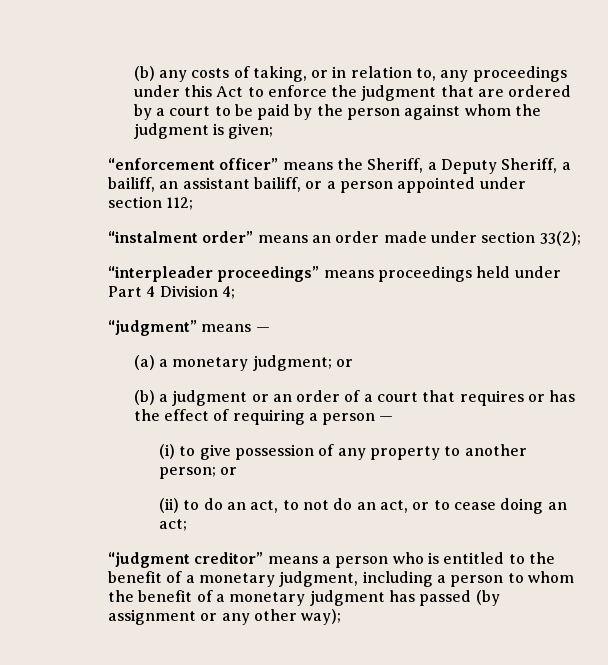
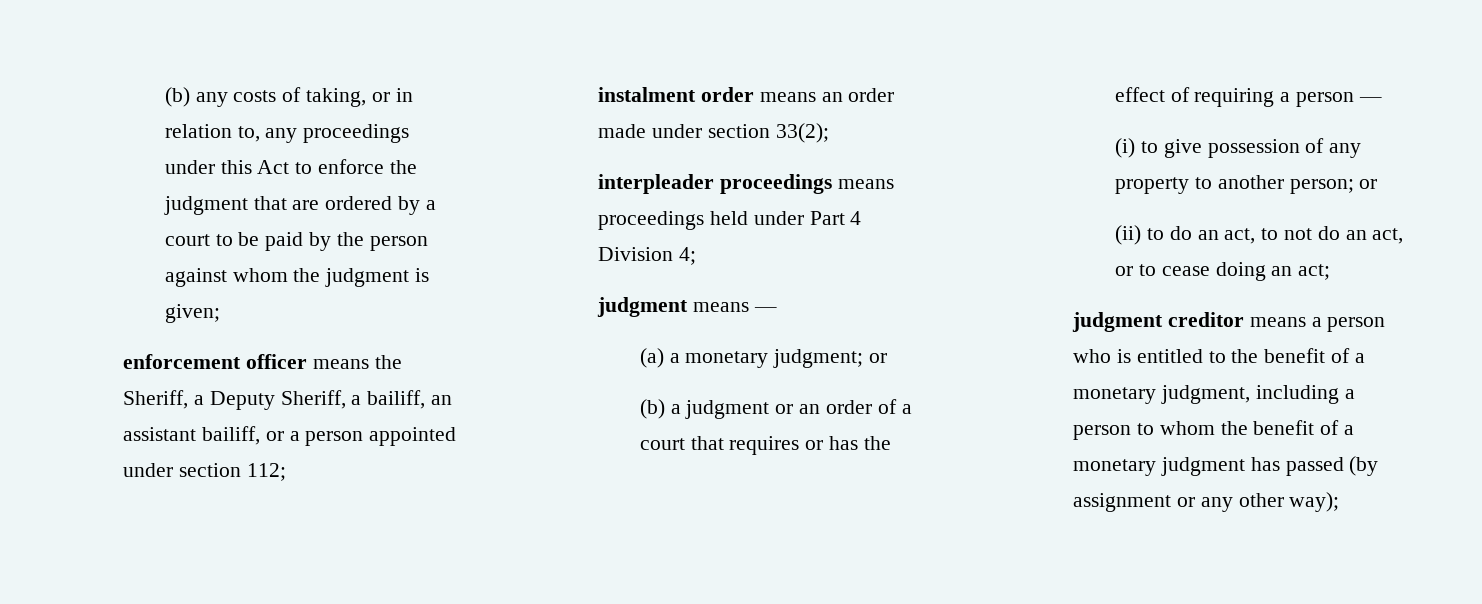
[108,158,279,170] “enforcement officer” -> [123,354,308,369] enforcement officer
[108,231,254,243] “instalment order” -> [598,87,755,102] instalment order
[108,266,320,282] “interpleader proceedings” -> [598,174,833,194] interpleader proceedings
[108,320,198,336] “judgment” -> [597,297,689,317] judgment
[108,552,264,568] “judgment creditor” -> [1072,312,1245,332] judgment creditor

